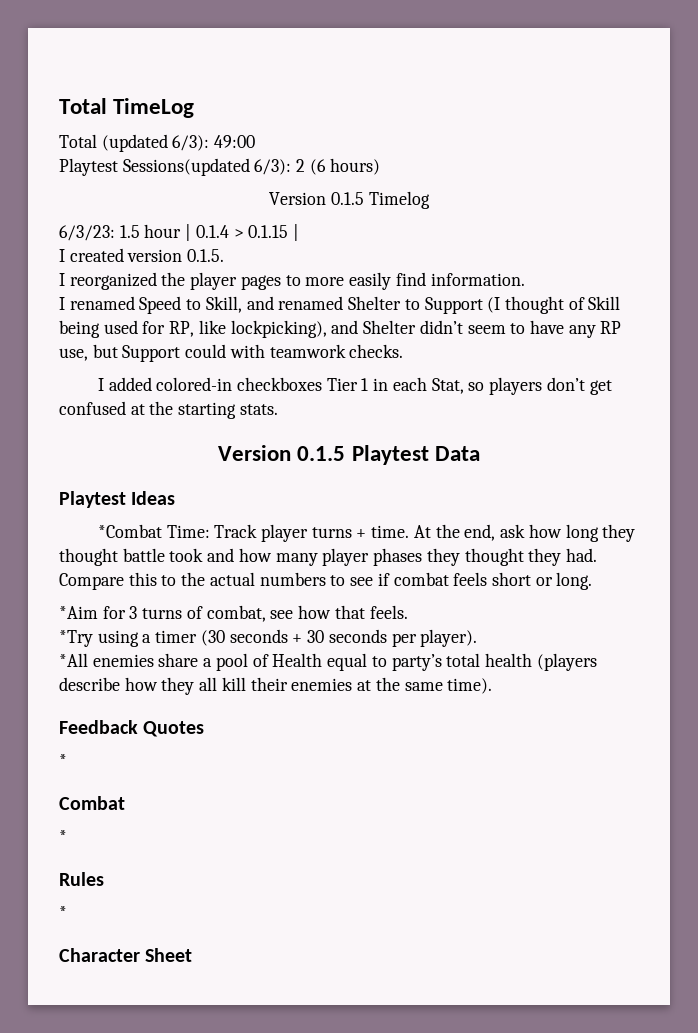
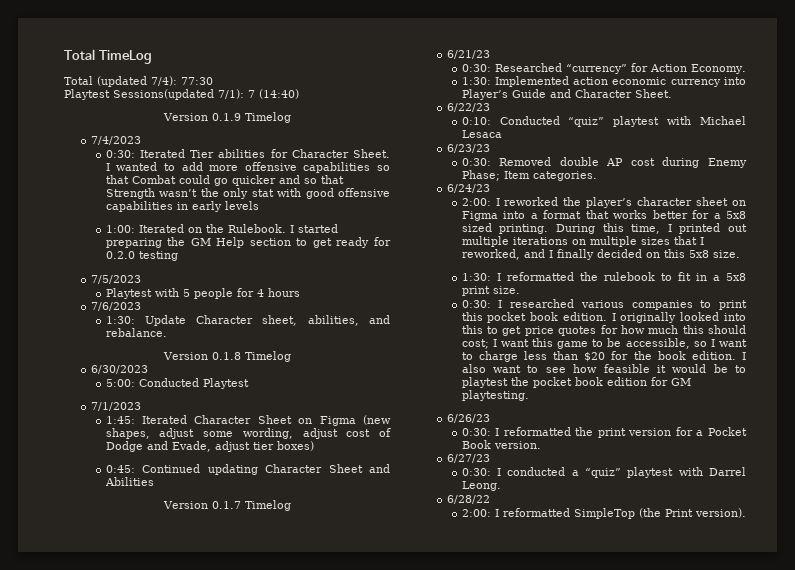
[172,135,256,151] 6/3): 49:00 -> [151,76,213,86] 7/4): 77:30
[254,158,380,175] [269,191,430,209] [59,224,300,241] [59,248,225,262] [59,272,525,290] [59,296,621,314] [59,320,622,338] [59,344,404,362] [97,377,612,395] [59,401,278,419] [218,445,480,465] [59,491,176,508] [97,524,636,542] [59,548,597,566] [59,572,593,590] [59,605,408,622] [59,629,478,647] [59,653,597,671] [59,677,493,695] [59,720,205,737] [59,754,67,767] [59,796,125,810] [59,830,67,843] [59,872,104,886] [59,906,67,919] [59,948,193,962] 6/3): 2 (6 hours) // Version 0.1.5 Timelog // 6/3/23: 1.5 hour | 0.1.4 > 0.1.15 | // I created version 0.1.5. // I reorganized the player pages to more easily find information. // I renamed Speed to Skill, and renamed Shelter to Support (I thought of Skill being used for RP, like lockpicking), and Shelter didn’t seem to have any RP use, but Support could with teamwork checks. // I added colored-in checkboxes Tier 1 in each Stat, so players don’t get confused at the starting stats. // Version 0.1.5 Playtest Data // Playtest Ideas // *Combat Time: Track player turns + time. At the end, ask how long they thought battle took and how many player phases they thought they had. Compare this to the actual numbers to see if combat feels short or long. // *Aim for 3 turns of combat, see how that feels. // *Try using a timer (30 seconds + 30 seconds per player). // *All enemies share a pool of Health equal to party’s total health (players describe how they all kill their enemies at the same time). // Feedback Quotes // * // Combat // * // Rules // * // Character Sheet -> [218,89,299,99] [162,112,291,123] [90,136,141,145] [105,149,391,158] [105,162,390,173] [105,175,344,186] [105,188,390,199] [105,201,259,212] [105,224,338,233] [105,237,391,248] [105,251,178,261] [90,275,141,284] [105,288,300,299] [90,302,141,311] [105,315,390,326] [105,328,167,337] [162,351,291,362] [90,365,148,374] [105,378,249,389] [90,402,141,411] [105,415,391,426] [105,428,392,439] [105,441,314,452] [105,464,391,475] [104,477,154,486] [162,500,291,511] [446,50,490,59] [461,63,746,74] [461,76,746,87] [461,89,672,100] [446,103,490,112] [461,116,746,127] [461,130,502,138] [446,144,490,153] [461,157,747,168] [461,170,597,181] [446,184,490,193] [461,197,746,208] [461,210,746,221] [461,223,747,234] [461,236,704,247] [461,249,740,260] [461,272,746,281] [461,286,520,296] [461,299,747,310] [461,312,746,323] [461,325,746,336] [461,338,747,349] [461,351,746,362] [461,364,746,373] [461,377,691,388] [461,390,529,401] [446,414,490,423] [461,427,747,438] [461,440,541,449] [446,454,490,463] [461,467,746,478] [461,481,501,491] [446,495,490,504] [461,508,746,519] 7/1): 7 (14:40) // Version 0.1.9 Timelog // 7/4/2023 // 0:30: Iterated Tier abilities for Character Sheet. I wanted to add more offensive capabilities so that Combat could go quicker and so that Strength wasn’t the only stat with good offensive capabilities in early levels // 1:00: Iterated on the Rulebook. I started preparing the GM Help section to get ready for 0.2.0 testing // 7/5/2023 // Playtest with 5 people for 4 hours // 7/6/2023 // 1:30: Update Character sheet, abilities, and rebalance. // Version 0.1.8 Timelog // 6/30/2023 // 5:00: Conducted Playtest // 7/1/2023 // 1:45: Iterated Character Sheet on Figma (new shapes, adjust some wording, adjust cost of Dodge and Evade, adjust tier boxes) // 0:45: Continued updating Character Sheet and Abilities // Version 0.1.7 Timelog // 6/21/23 // 0:30: Researched “currency” for Action Economy. // 1:30: Implemented action economic currency into Player’s Guide and Character Sheet. // 6/22/23 // 0:10: Conducted “quiz” playtest with Michael Lesaca // 6/23/23 // 0:30: Removed double AP cost during Enemy Phase; Item categories. // 6/24/23 // 2:00: I reworked the player’s character sheet on Figma into a format that works better for a 5x8 sized printing. During this time, I printed out multiple iterations on multiple sizes that I reworked, and I finally decided on this 5x8 size. // 1:30: I reformatted the rulebook to fit in a 5x8 print size. // 0:30: I researched various companies to print this pocket book edition. I originally looked into this to get price quotes for how much this should cost; I want this game to be accessible, so I want to charge less than $20 for the book edition. I also want to see how feasible it would be to playtest the pocket book edition for GM playtesting. // 6/26/23 // 0:30: I reformatted the print version for a Pocket Book version. // 6/27/23 // 0:30: I conducted a “quiz” playtest with Darrel Leong. // 6/28/22 // 2:00: I reformatted SimpleTop (the Print version).

